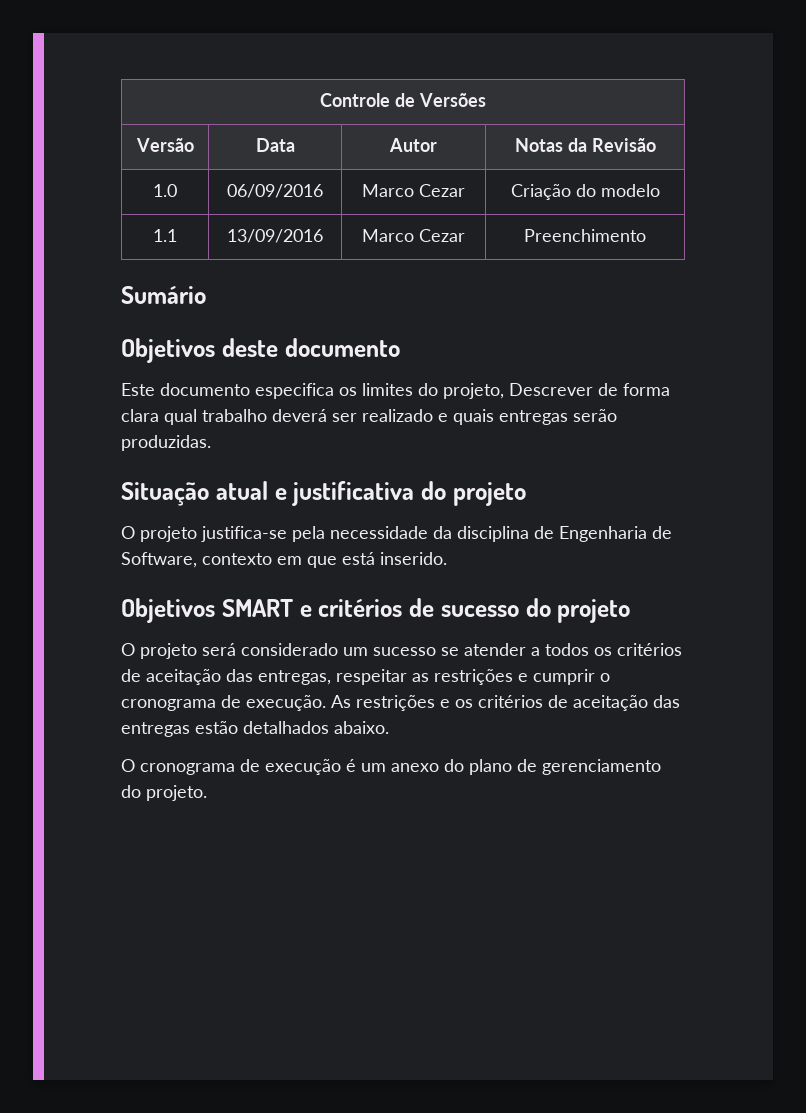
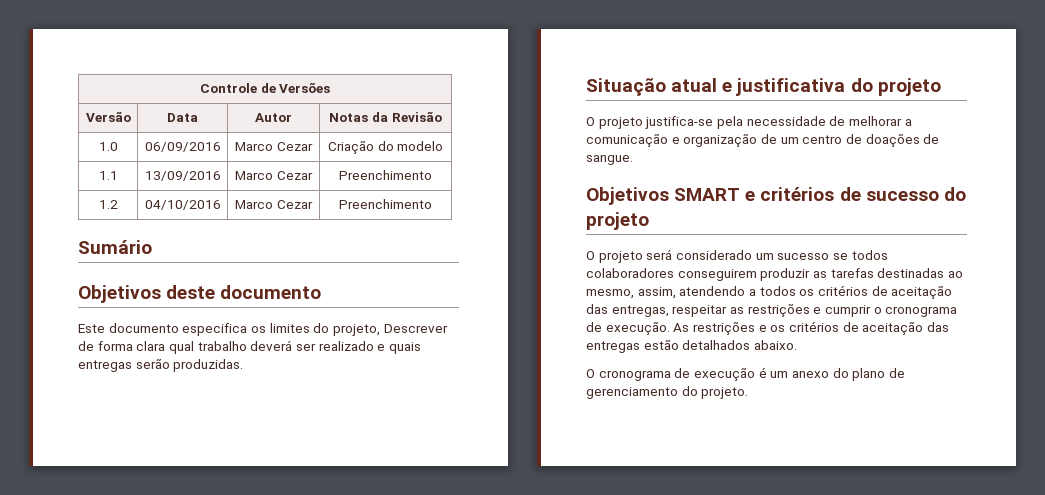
(646, 235) none -> [98,200,118,209] [144,200,221,210] [235,200,313,209] [339,199,432,209] // 1.2 | 04/10/2016 | Marco Cezar | Preenchimento
[433,526,672,542] [121,552,447,568] da disciplina de Engenharia de Software, contexto em que está inserido. -> [829,116,912,126] [586,134,940,147] [586,155,633,165] de melhorar a comunicação e organização de um centro de doações de sangue.
[464,643,526,656] atender -> [851,250,888,260] [586,268,963,281] [586,286,746,299] todos colaboradores conseguirem produzir as tarefas destinadas ao mesmo, assim, atendendo

